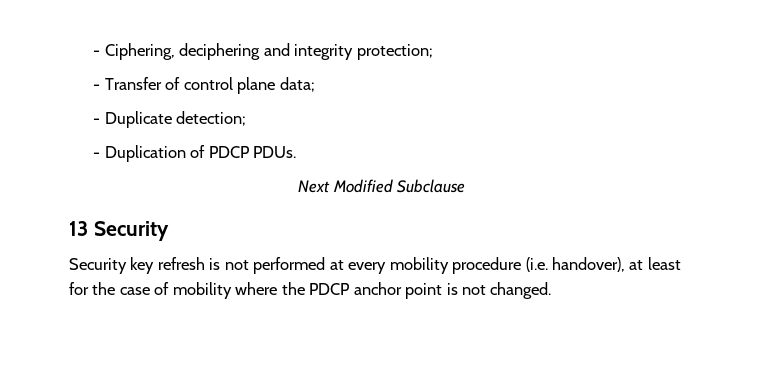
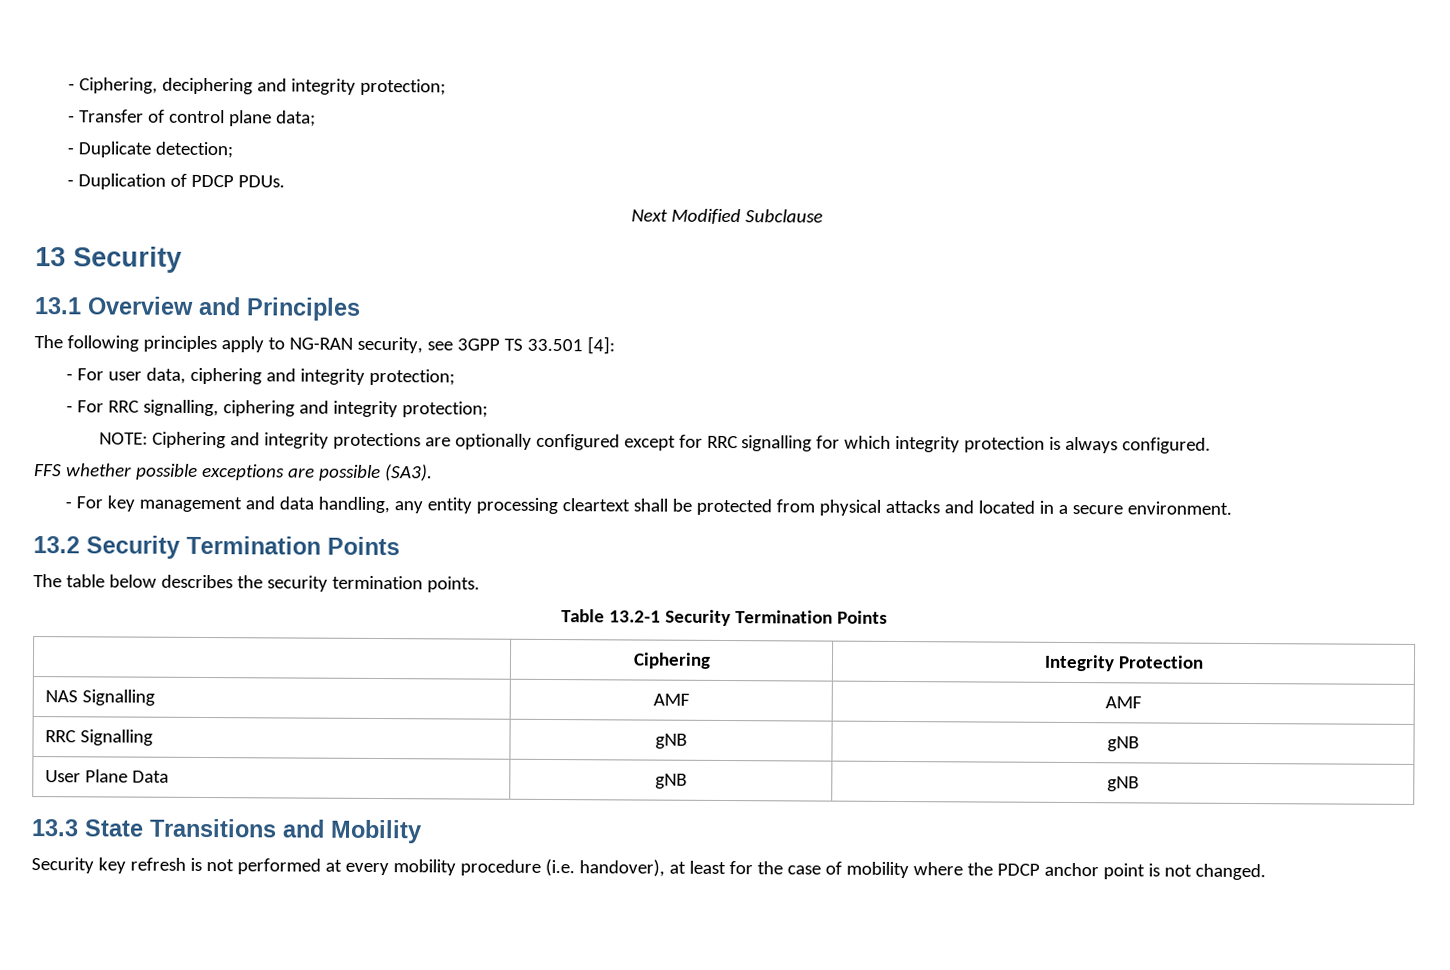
(169, 231) none -> [34,296,361,321] [34,335,615,355] [66,367,456,386] [66,399,489,418] [98,431,1212,454] [34,463,433,482] [65,495,1233,516] [33,535,400,559] [33,574,480,593] [561,609,888,627] [632,652,711,669] [1043,654,1204,672] [45,689,156,706] [652,693,690,706] [1104,696,1142,709] [45,729,154,746] [654,733,687,749] [1107,736,1139,752] [45,769,170,783] [654,773,687,789] [1107,776,1139,792] [31,818,422,844] // 13.1 Overview and Principles // The following principles apply to NG-RAN security, see 3GPP TS 33.501 [4]: // - For user data, ciphering and integrity protection; // - For RRC signalling, ciphering and integrity protection; // NOTE: Ciphering and integrity protections are optionally configured except for RRC signalling for which integrity protection is always configured. // FFS whether possible exceptions are possible (SA3). // - For key management and data handling, any entity processing cleartext shall be protected from physical attacks and located in a secure environment. // 13.2 Security Termination Points // The table below describes the security termination points. // Table 13.2-1 Security Termination Points // | Ciphering | Integrity Protection // NAS Signalling | AMF | AMF // RRC Signalling | gNB | gNB // User Plane Data | gNB | gNB // 13.3 State Transitions and Mobility

